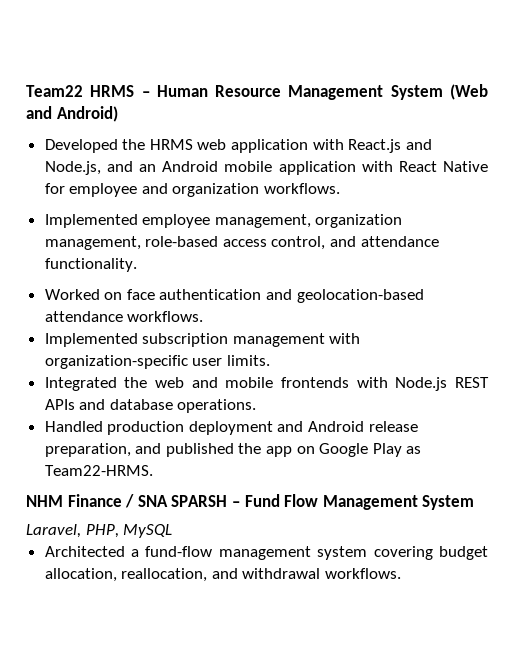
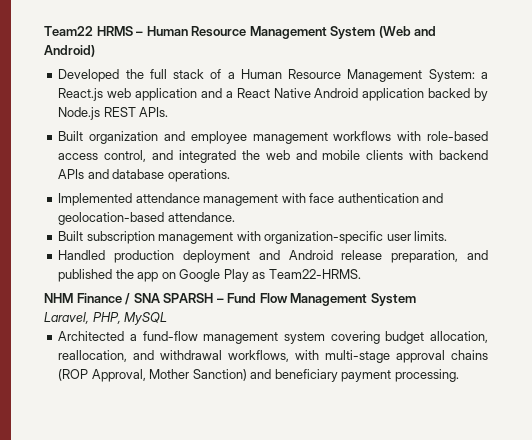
[149,139,432,153] [44,161,488,175] [44,183,341,197] [44,214,403,228] [44,236,439,250] [44,258,137,272] [44,289,123,300] HRMS web application with React.js and Node.js, and an Android mobile application with React Native for employee and organization workflows. // Implemented employee management, organization management, role-based access control, and attendance functionality. // Worked on -> [149,69,488,82] [58,88,488,101] [58,107,169,120] [58,131,488,144] [58,150,488,163] [58,169,230,182] [58,193,306,206] full stack of a Human Resource Management System: a React.js web application and a React Native Android application backed by Node.js REST APIs. // Built organization and employee management workflows with role-based access control, and integrated the web and mobile clients with backend APIs and database operations. // Implemented attendance management with
[44,311,204,322] [44,333,138,347] attendance workflows. // Implemented -> [167,212,235,222] [58,231,84,241] attendance. // Built
[44,377,490,391] [44,399,257,413] // Integrated the web and mobile frontends with Node.js REST APIs and database operations. -> (448, 236) none
[325,568,402,579] workflows. -> [228,350,488,363] [58,369,459,382] workflows, with multi-stage approval chains (ROP Approval, Mother Sanction) and beneficiary payment processing.

